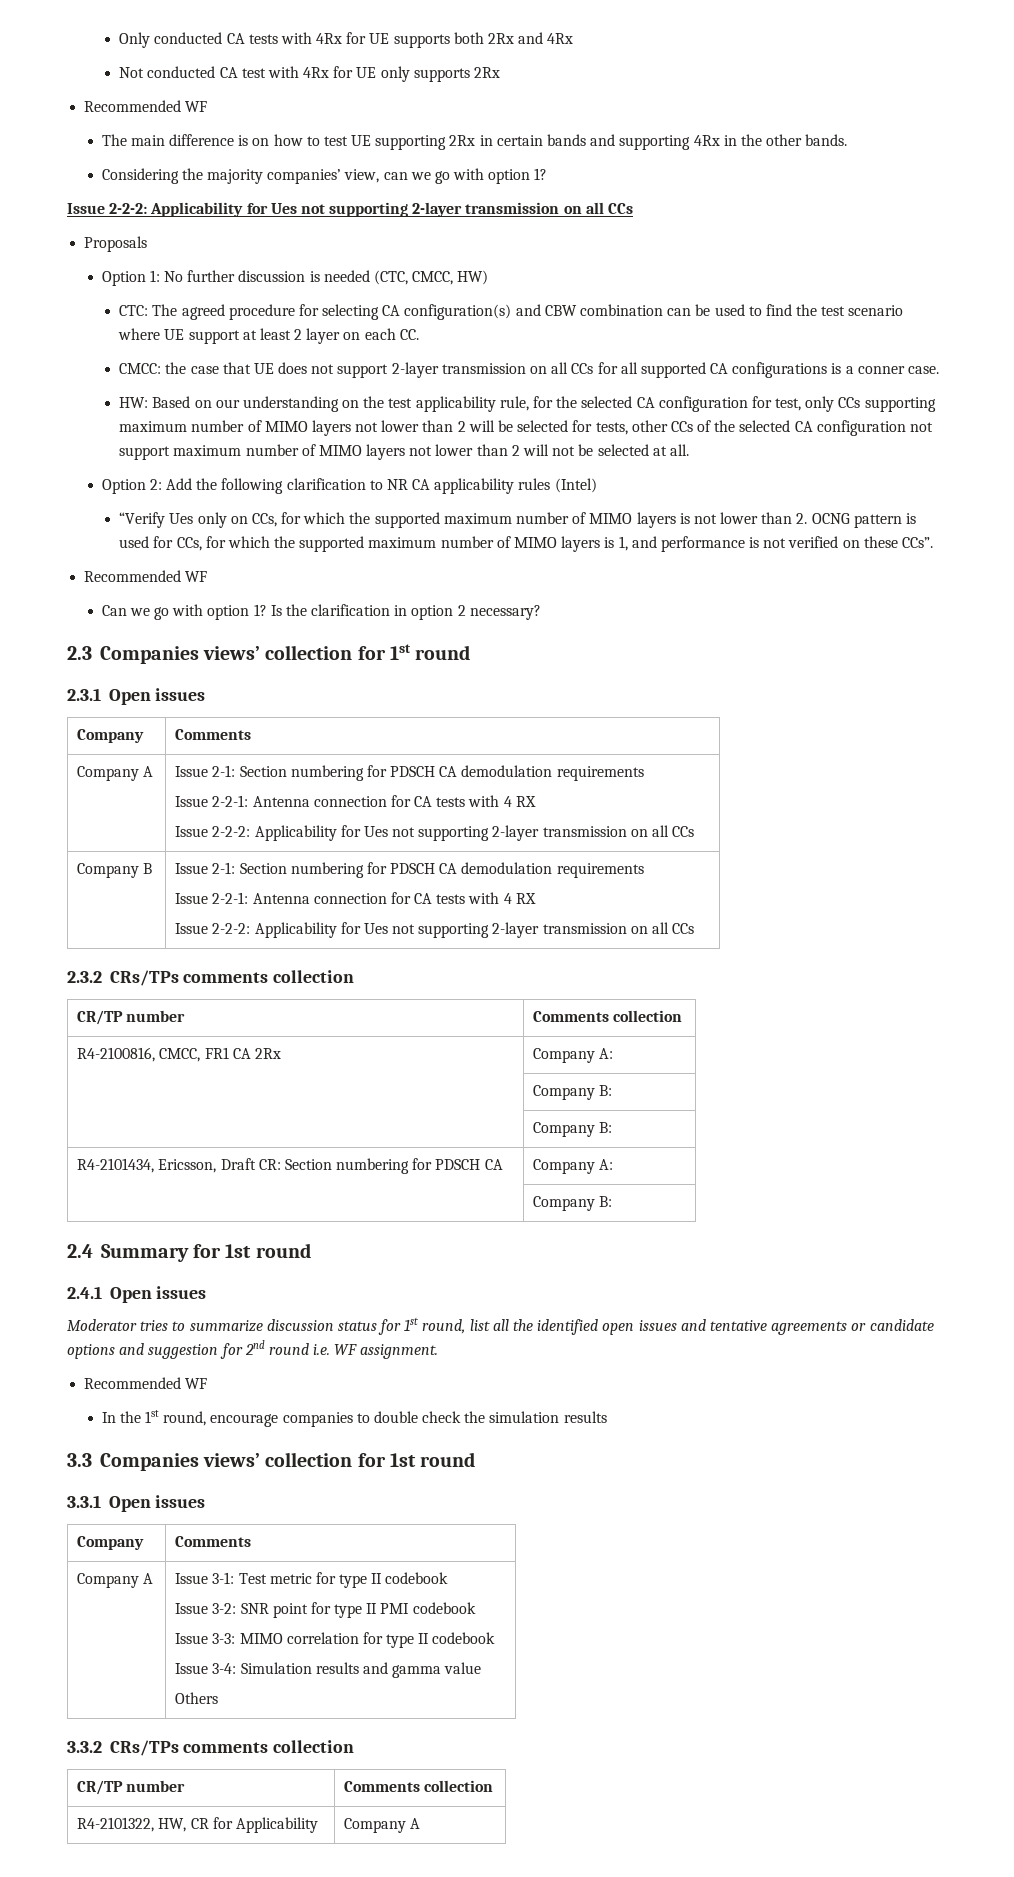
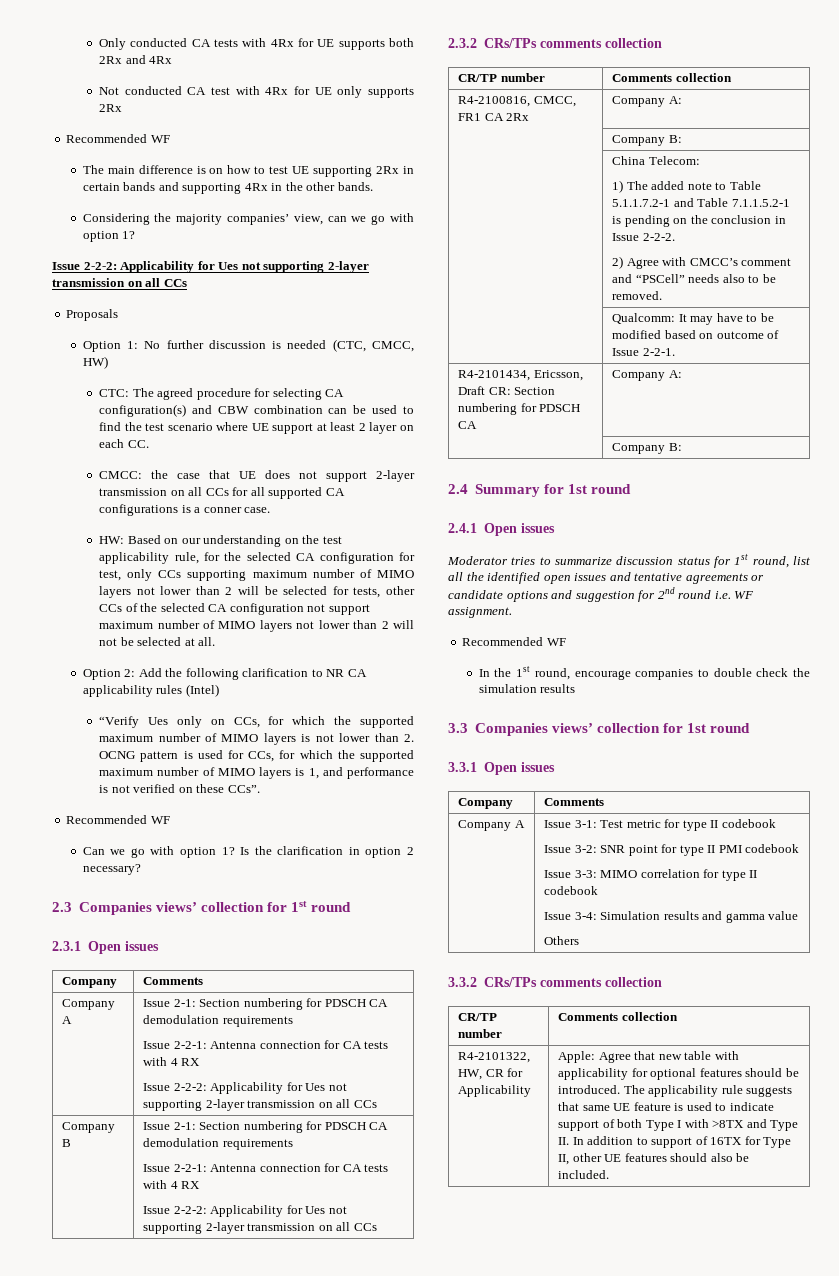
[533,1122,613,1137] Company B: -> [612,156,700,165] [612,180,761,193] [612,198,790,207] [612,215,786,227] [612,233,675,241] [612,256,792,269] [612,274,776,283] [612,291,663,300] [612,313,774,325] [612,330,780,339] [612,348,675,356] China Telecom: // 1) The added note to Table 5.1.1.7.2-1 and Table 7.1.1.5.2-1 is pending on the conclusion in Issue 2-2-2. // 2) Agree with CMCC’s comment and “PSCell” needs also to be removed. // | Qualcomm: It may have to be modified based on outcome of Issue 2-2-1.
[344,1818,421,1833] Company A -> [558,1051,739,1063] [558,1068,799,1080] [558,1085,793,1097] [558,1102,774,1111] [558,1119,799,1131] [558,1136,792,1148] [558,1153,750,1165] [558,1170,610,1179] Apple: Agree that new table with applicability for optional features should be introduced. The applicability rule suggests that same UE feature is used to indicate support of both Type I with >8TX and Type II. In addition to support of 16TX for Type II, other UE features should also be included.

